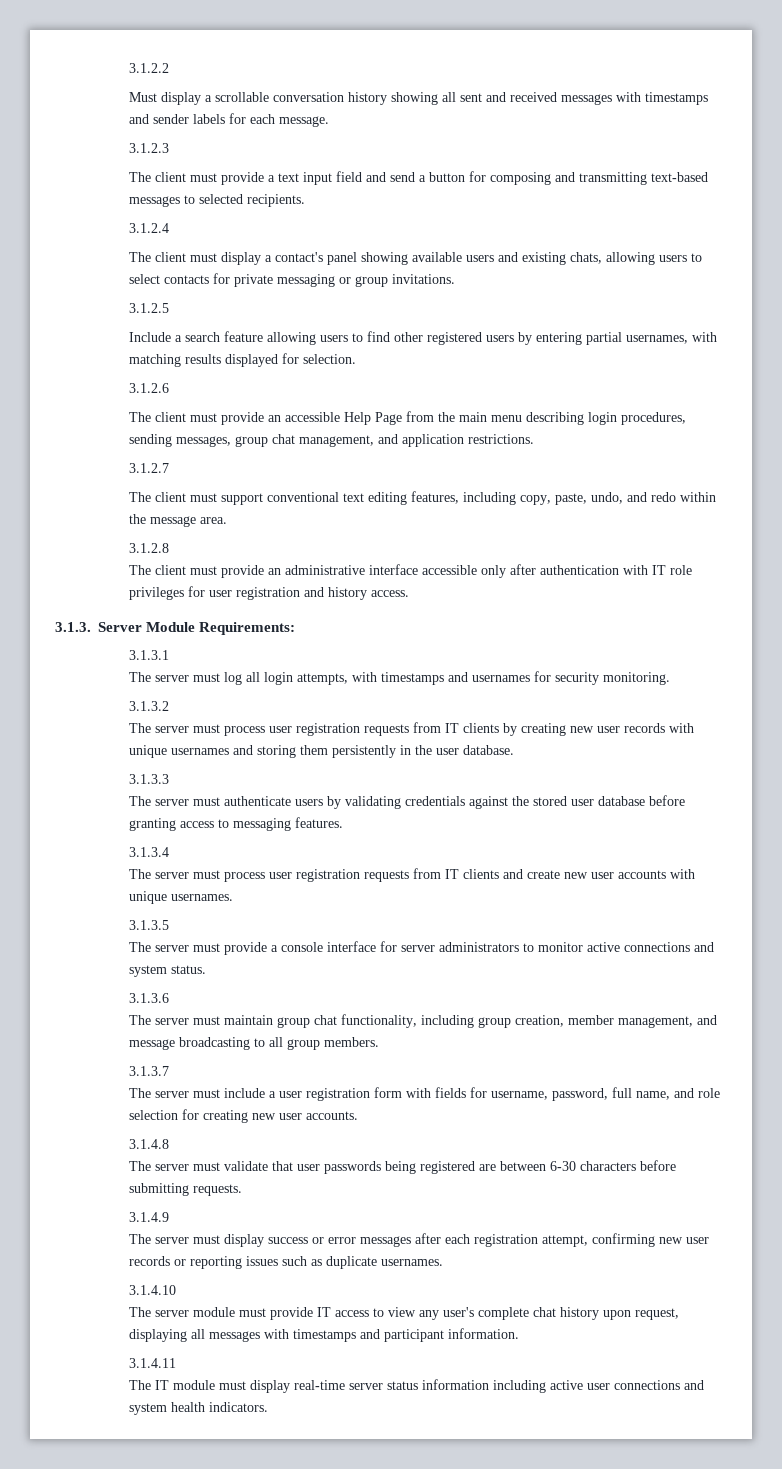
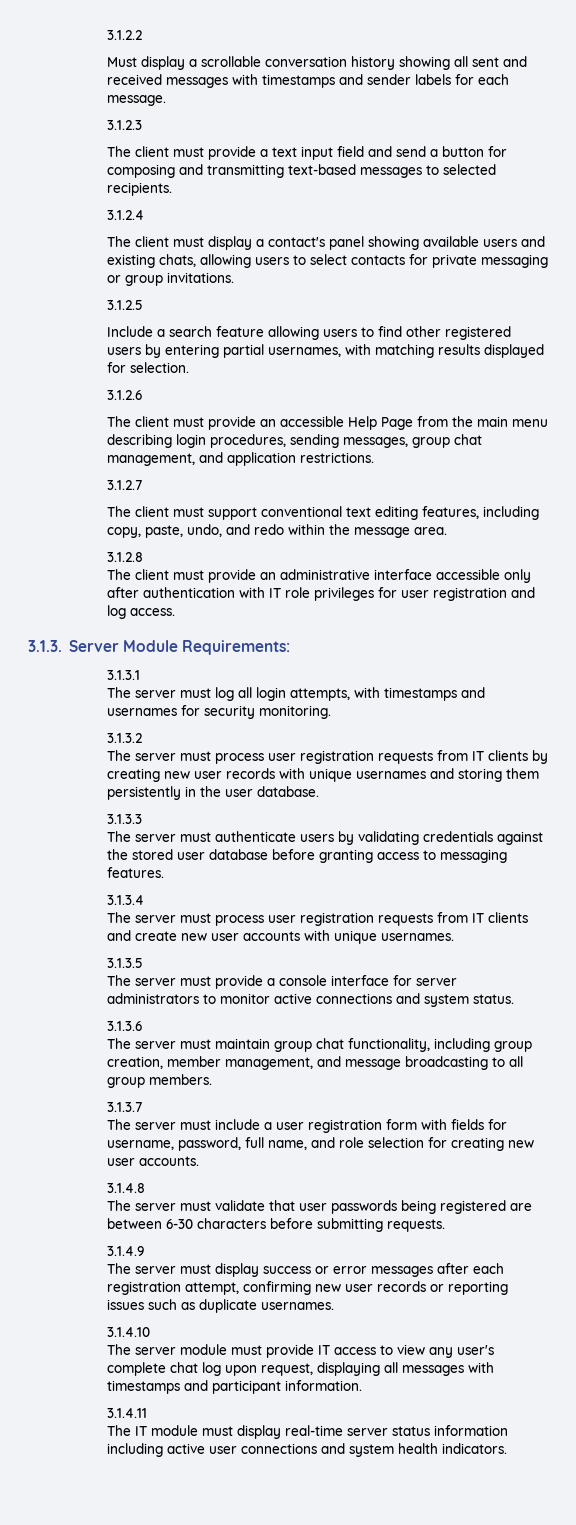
[327,587,367,600] history -> [106,605,126,619] log
[559,1307,599,1320] history -> [201,1362,221,1376] log

